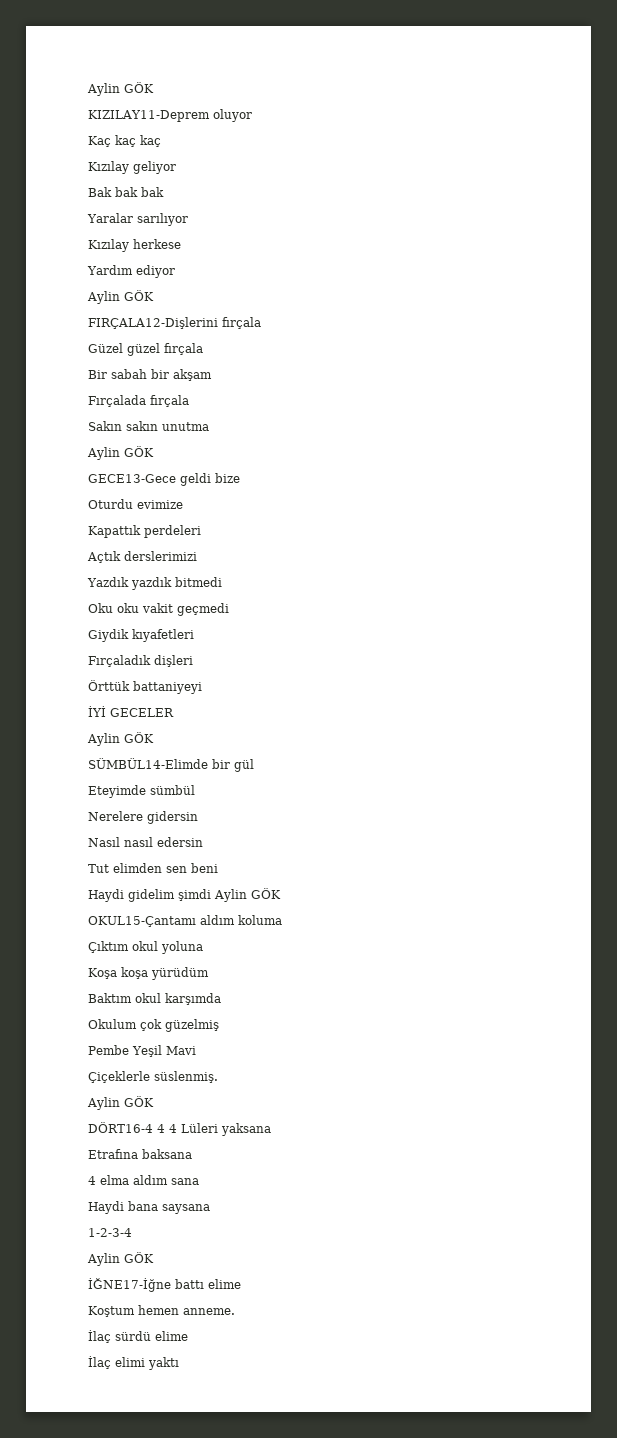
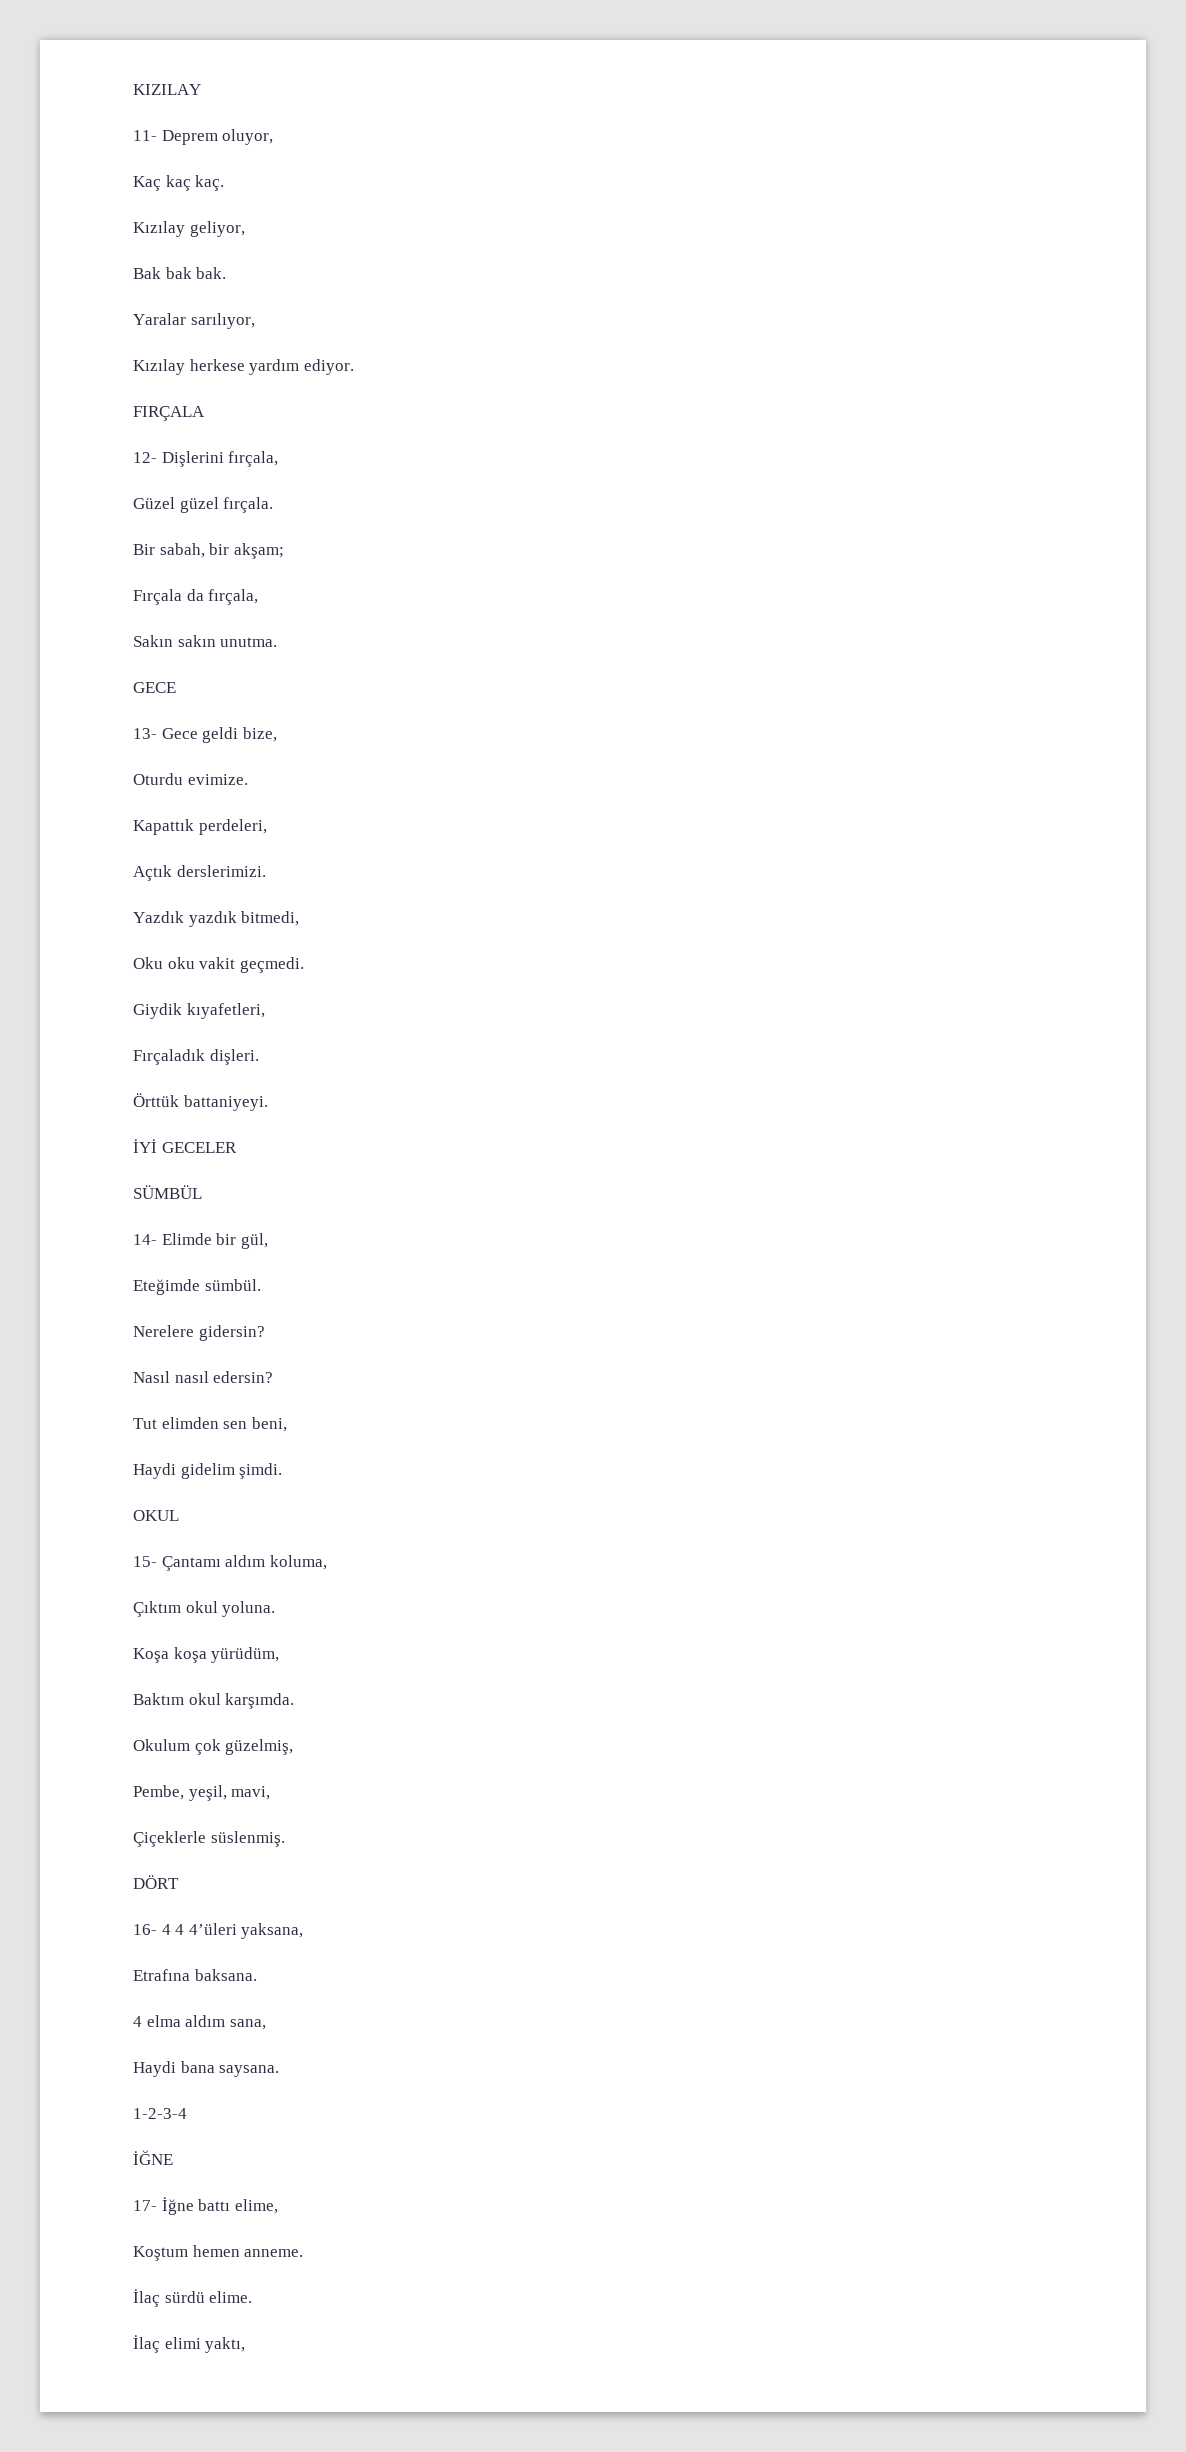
[87,82,154,96] [88,109,252,122] Aylin GÖK // KIZILAY11-Deprem oluyor -> [133,84,201,95] [133,129,274,145] KIZILAY // 11- Deprem oluyor,
[140,135,161,147] [88,161,176,174] kaç // Kızılay geliyor -> [195,175,225,191] [133,221,245,237] kaç. // Kızılay geliyor,
[141,187,164,197] bak -> [196,267,227,279] bak.
[137,213,188,226] sarılıyor -> [190,313,255,329] sarılıyor,
[87,265,175,278] [87,290,154,304] [88,317,261,329] // Yardım ediyor // Aylin GÖK // FIRÇALA12-Dişlerini fırçala -> [249,359,354,375] [133,406,205,421] [133,451,279,467] yardım ediyor. // FIRÇALA // 12- Dişlerini fırçala,
[164,343,203,355] fırçala -> [223,497,274,513] fırçala.
[111,369,212,381] [88,395,189,407] [88,421,209,431] [87,446,154,460] [88,473,240,486] sabah bir akşam // Fırçalada fırçala // Sakın sakın unutma // Aylin GÖK // GECE13-Gece geldi bize -> [159,543,284,559] [133,589,259,605] [133,635,278,647] [133,682,176,693] [133,727,277,743] sabah, bir akşam; // Fırçala da fırçala, // Sakın sakın unutma. // GECE // 13- Gece geldi bize,
[137,500,183,509] evimize -> [187,774,248,785] evimize.
[144,525,201,538] perdeleri -> [198,819,267,835] perdeleri,
[124,551,197,561] derslerimizi -> [176,865,266,877] derslerimizi.
[175,577,222,587] bitmedi -> [241,911,300,926] bitmedi,
[177,603,229,616] geçmedi -> [239,957,304,973] geçmedi.
[132,629,194,642] kıyafetleri -> [186,1003,265,1019] kıyafetleri,
[154,655,193,667] dişleri -> [209,1049,259,1065] dişleri.
[133,681,202,694] battaniyeyi -> [183,1095,268,1111] battaniyeyi.
[87,732,154,746] [88,758,254,772] [88,785,195,798] Aylin GÖK // SÜMBÜL14-Elimde bir gül // Eteyimde sümbül -> [133,1185,202,1199] [133,1233,268,1249] [133,1279,261,1295] SÜMBÜL // 14- Elimde bir gül, // Eteğimde sümbül.
[147,811,198,824] gidersin -> [198,1325,265,1341] gidersin?
[157,837,203,847] edersin -> [213,1371,274,1383] edersin?
[191,863,218,873] beni -> [251,1417,287,1432] beni,
[178,888,281,902] [88,915,282,927] şimdi Aylin GÖK // OKUL15-Çantamı aldım koluma -> [239,1463,283,1479] [133,1510,179,1521] [133,1555,327,1571] şimdi. // OKUL // 15- Çantamı aldım koluma,
[161,941,203,954] yoluna -> [222,1601,276,1617] yoluna.
[151,967,209,980] yürüdüm -> [211,1647,280,1663] yürüdüm,
[165,993,221,1005] karşımda -> [225,1693,295,1709] karşımda.
[165,1019,219,1032] [88,1045,196,1057] [88,1071,218,1083] [87,1096,154,1110] [88,1122,271,1136] güzelmiş // Pembe Yeşil Mavi // Çiçeklerle süslenmiş. // Aylin GÖK // DÖRT16-4 4 4 Lüleri yaksana -> [225,1739,294,1755] [133,1785,271,1801] [133,1831,285,1847] [133,1875,179,1889] [133,1923,304,1939] güzelmiş, // Pembe, yeşil, mavi, // Çiçeklerle süslenmiş. // DÖRT // 16- 4 4 4’üleri yaksana,
[142,1149,192,1159] baksana -> [194,1969,257,1981] baksana.
[171,1178,199,1185] sana -> [229,2019,266,2030] sana,
[162,1204,210,1214] saysana -> [219,2065,280,2077] saysana.
[87,1252,154,1266] [88,1278,241,1292] Aylin GÖK // İĞNE17-İğne battı elime -> [133,2150,173,2165] [133,2197,278,2215] İĞNE // 17- İğne battı elime,
[155,1331,188,1341] elime -> [209,2291,253,2303] elime.
[148,1357,179,1370] yaktı -> [205,2337,246,2353] yaktı,

